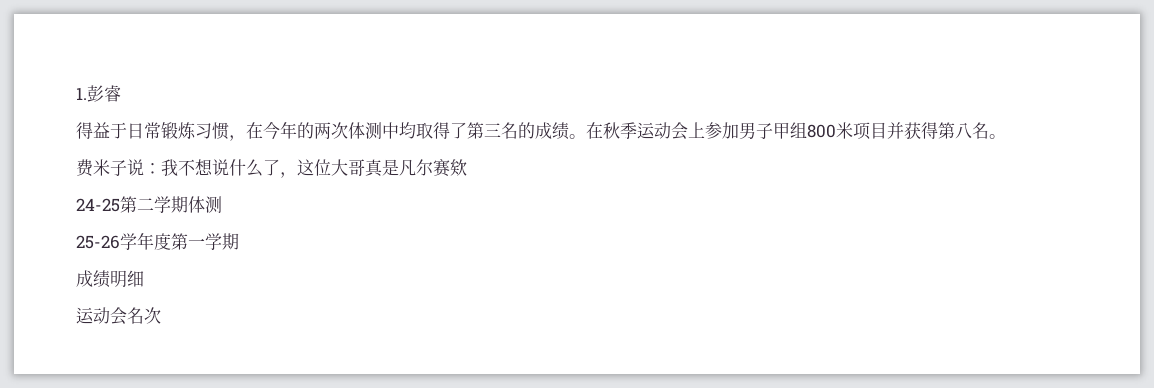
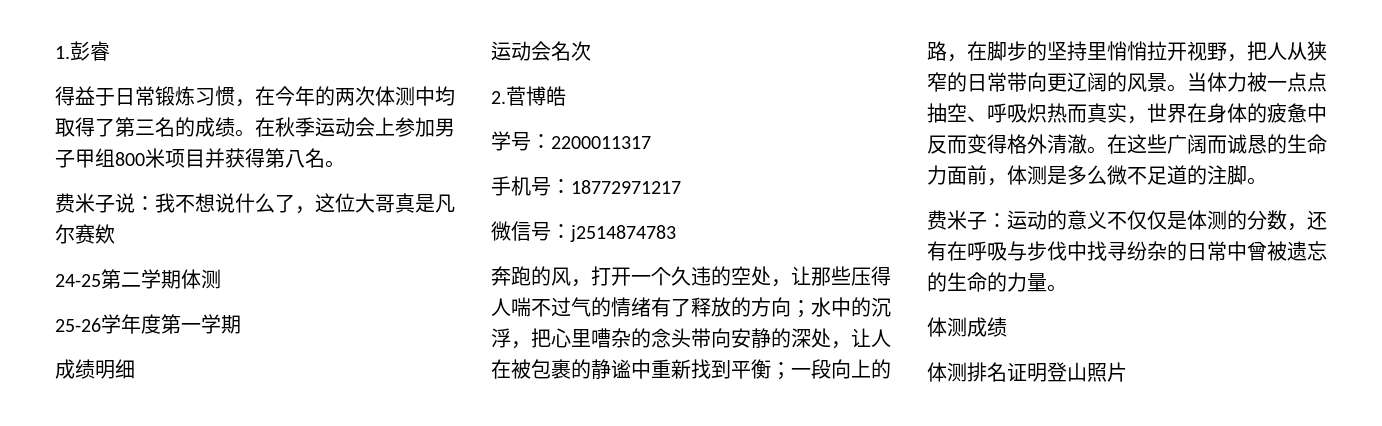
(161, 315) none -> [491,86,566,106] [491,131,651,151] [491,176,681,196] [491,221,676,242] [491,266,891,287] [491,297,891,318] [491,328,891,349] [491,359,891,380] [927,41,1327,62] [927,72,1327,92] [927,103,1327,124] [927,134,1327,154] [927,165,1267,186] [927,210,1327,231] [927,241,1327,261] [927,272,1067,292] [927,317,1007,337] [927,362,1127,382] // 2.菅博皓 // 学号：2200011317 // 手机号：18772971217 // 微信号：j2514874783 // 奔跑的风，打开一个久违的空处，让那些压得人喘不过气的情绪有了释放的方向；水中的沉浮，把心里嘈杂的念头带向安静的深处，让人在被包裹的静谧中重新找到平衡；一段向上的路，在脚步的坚持里悄悄拉开视野，把人从狭窄的日常带向更辽阔的风景。当体力被一点点抽空、呼吸炽热而真实，世界在身体的疲惫中反而变得格外清澈。在这些广阔而诚恳的生命力面前，体测是多么微不足道的注脚。 // 费米子：运动的意义不仅仅是体测的分数，还有在呼吸与步伐中找寻纷杂的日常中曾被遗忘的生命的力量。 // 体测成绩 // 体测排名证明登山照片

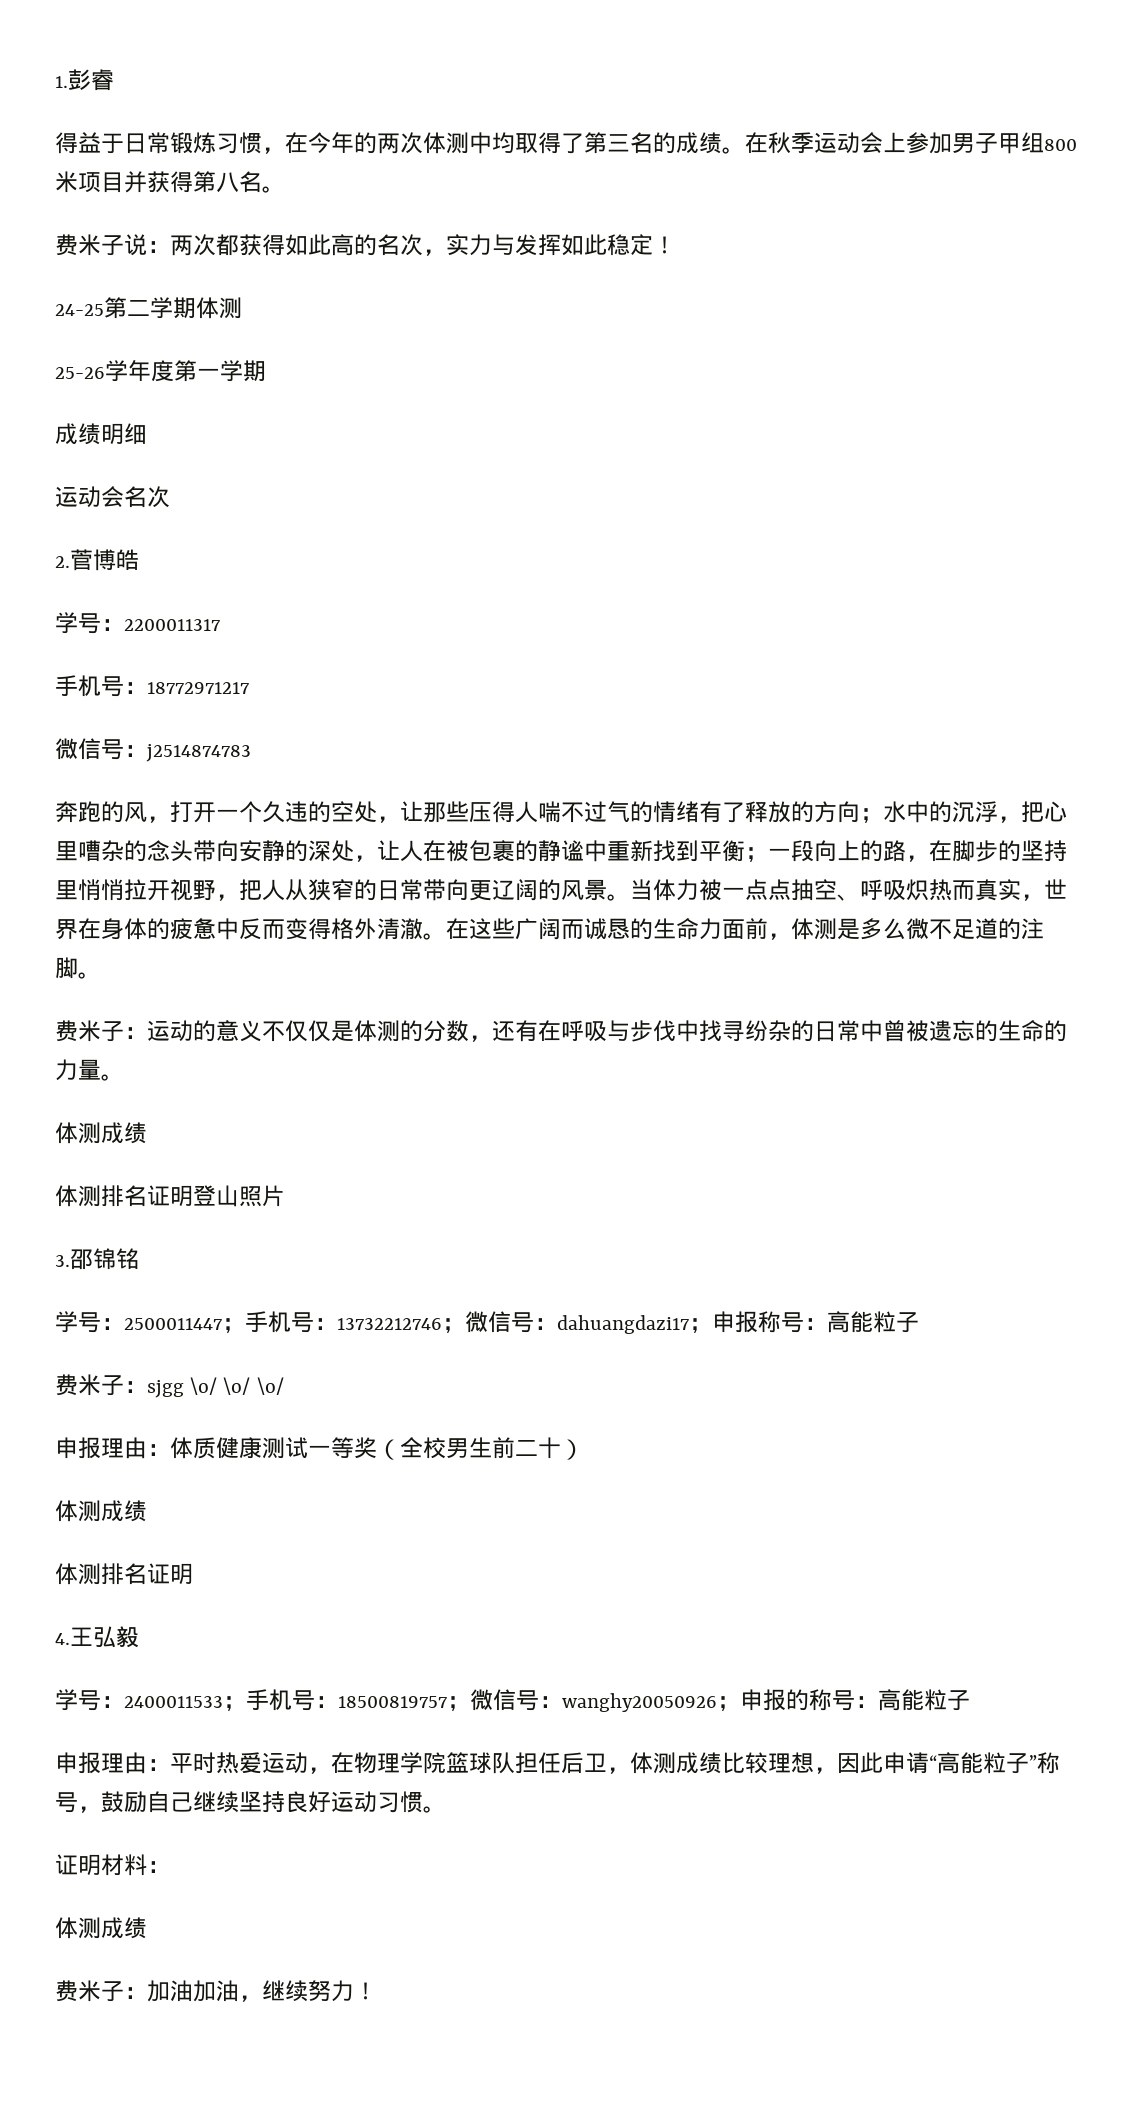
[155,193,455,214] [55,224,115,244] 我不想说什么了，这位大哥真是凡尔赛欸 -> [170,234,676,256] 两次都获得如此高的名次，实力与发挥如此稳定！
(1127, 372) none -> [55,1248,139,1270] [55,1311,919,1334] [55,1374,284,1398] [55,1437,584,1460] [55,1500,147,1522] [55,1563,193,1585] [55,1626,139,1648] [55,1689,970,1712] [55,1752,1060,1774] [55,1791,446,1813] [55,1854,170,1876] [55,1917,147,1939] [55,1980,377,2002] // 3.邵锦铭 // 学号：2500011447；手机号：13732212746；微信号：dahuangdazi17；申报称号：高能粒子 // 费米子：sjgg \o/ \o/ \o/ // 申报理由：体质健康测试一等奖（全校男生前二十） // 体测成绩 // 体测排名证明 // 4.王弘毅 // 学号：2400011533；手机号：18500819757；微信号：wanghy20050926；申报的称号：高能粒子 // 申报理由：平时热爱运动，在物理学院篮球队担任后卫，体测成绩比较理想，因此申请“高能粒子”称号，鼓励自己继续坚持良好运动习惯。 // 证明材料： // 体测成绩 // 费米子：加油加油，继续努力！

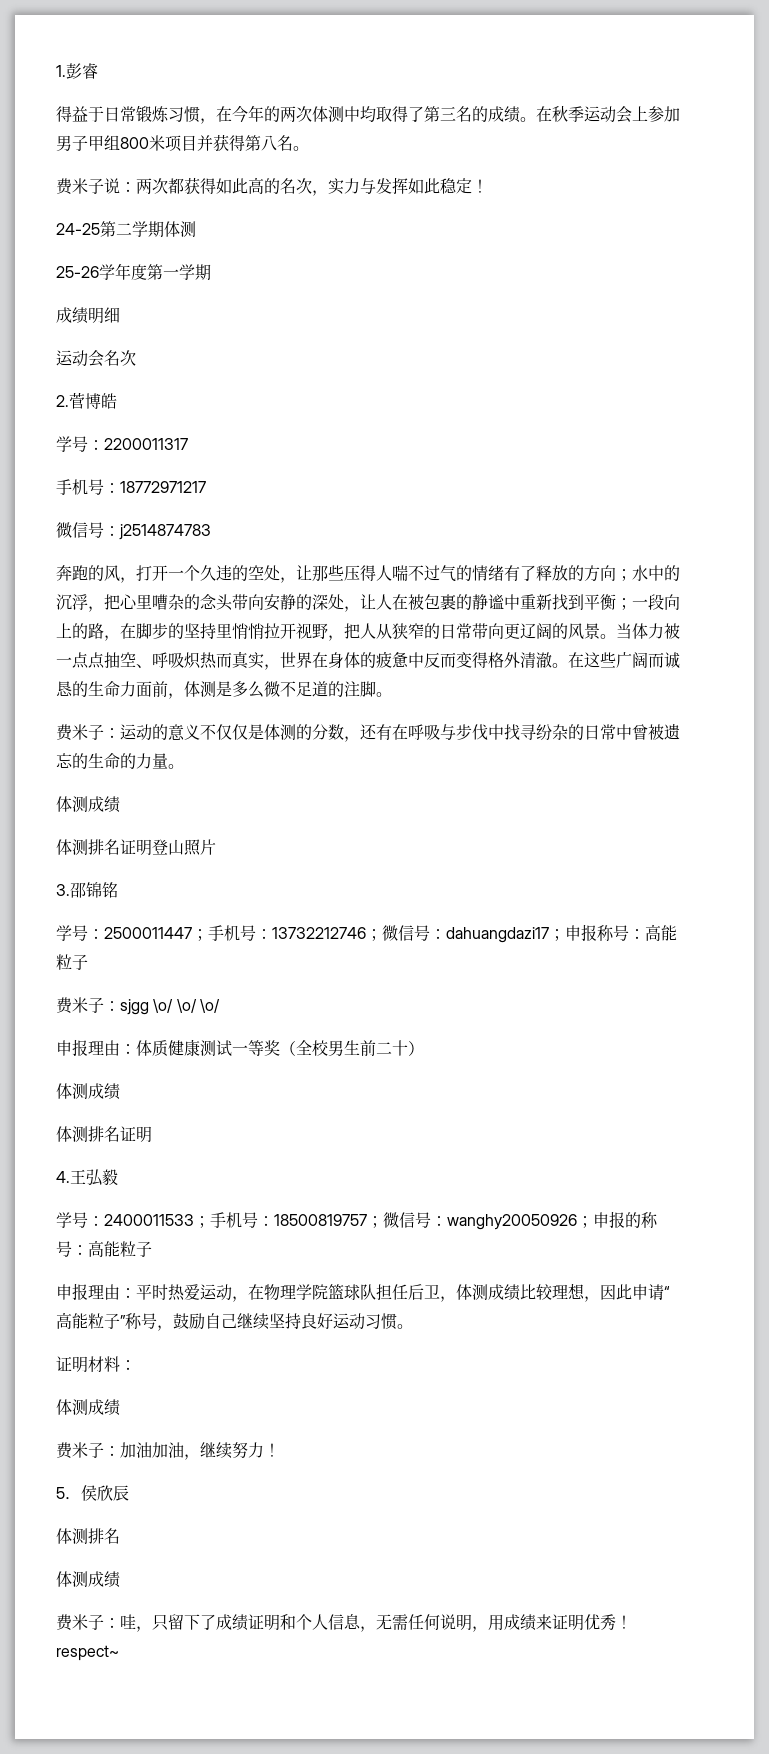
(377, 1991) none -> [56,1485,129,1501] [56,1528,120,1544] [56,1571,120,1588] [56,1614,632,1632] [56,1645,119,1661] // 5．侯欣辰 // 体测排名 // 体测成绩 // 费米子：哇，只留下了成绩证明和个人信息，无需任何说明，用成绩来证明优秀！respect~

